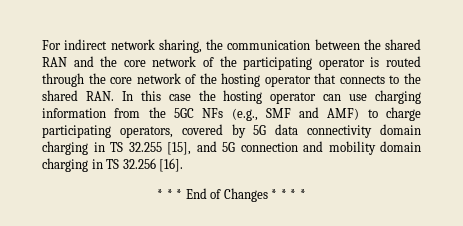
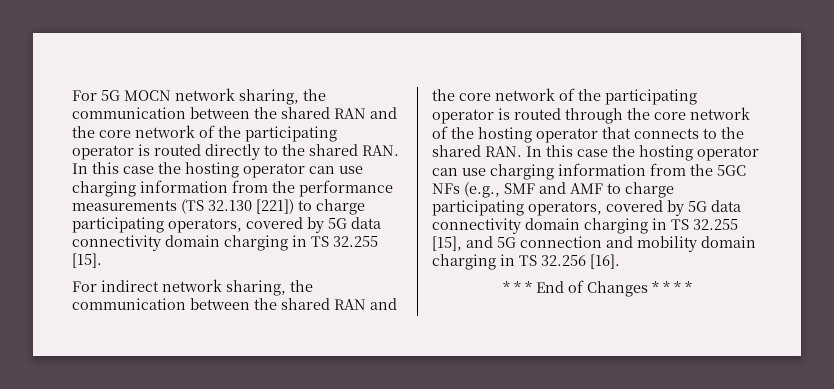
[42,40,61,50] For -> [72,88,326,105] [72,107,397,119] [72,125,337,142] [72,144,399,160] [72,162,363,178] [72,180,393,197] [72,199,365,215] [72,217,381,233] [72,235,378,251] [72,253,102,268] [72,281,97,292] For 5G MOCN network sharing, the communication between the shared RAN and the core network of the participating operator is routed directly to the shared RAN. In this case the hosting operator can use charging information from the performance measurements (TS 32.130 [221]) to charge participating operators, covered by 5G data connectivity domain charging in TS 32.255 [15]. // For
[327,108,360,120] AMF) -> [570,183,603,194] AMF

